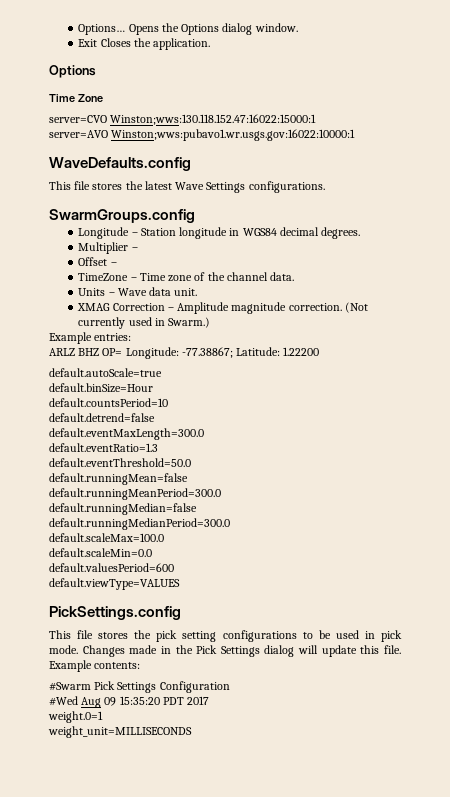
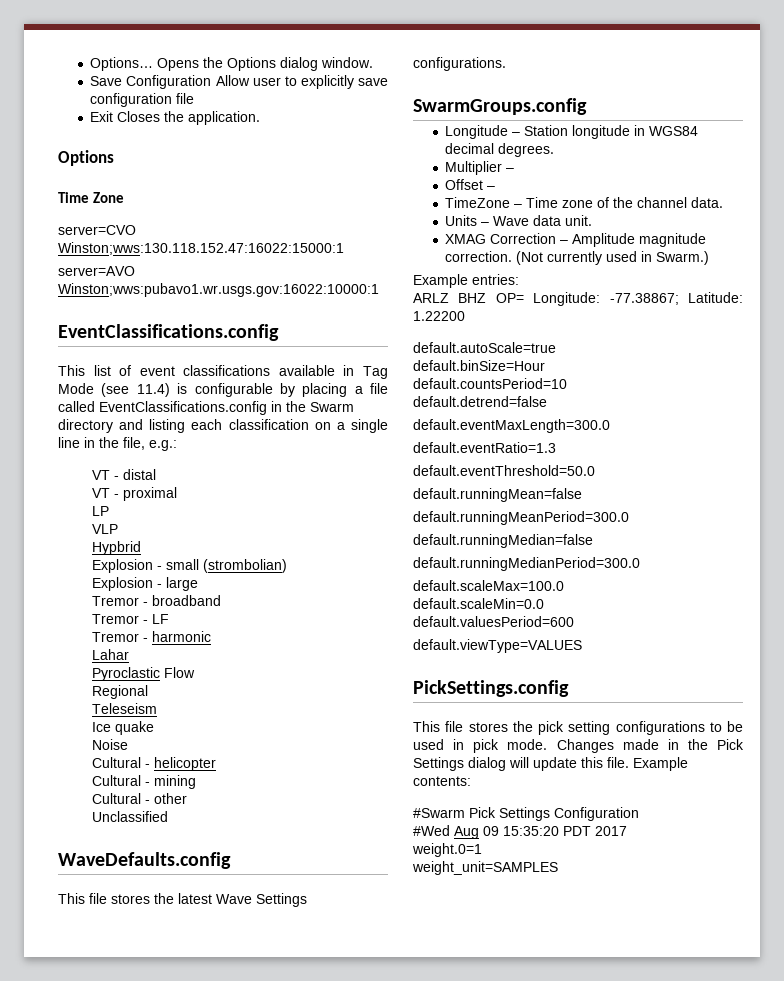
(298, 27) none -> [90,75,389,89] [90,93,195,107] // Save Configuration Allow user to explicitly save configuration file
(356, 135) none -> [58,324,279,341] [58,365,388,379] [58,383,388,397] [58,401,354,415] [58,419,389,433] [58,437,177,451] [91,469,156,480] [91,487,177,501] [91,506,109,516] [91,524,118,534] [91,541,141,555] [91,559,287,573] [91,577,198,591] [91,595,221,606] [91,614,169,624] [91,631,211,642] [91,649,129,660] [91,667,195,681] [91,685,148,699] [91,703,157,714] [91,721,154,735] [91,739,128,750] [91,757,216,771] [91,775,196,789] [91,793,187,804] [91,811,168,822] // EventClassifications.config // This list of event classifications available in Tag Mode (see 11.4) is configurable by placing a file called EventClassifications.config in the Swarm directory and listing each classification on a single line in the file, e.g.: // VT - distal // VT - proximal // LP // VLP // Hypbrid // Explosion - small (strombolian) // Explosion - large // Tremor - broadband // Tremor - LF // Tremor - harmonic // Lahar // Pyroclastic Flow // Regional // Teleseism // Ice quake // Noise // Cultural - helicopter // Cultural - mining // Cultural - other // Unclassified
[48,726,192,738] weight_unit=MILLISECONDS -> [412,861,558,875] weight_unit=SAMPLES

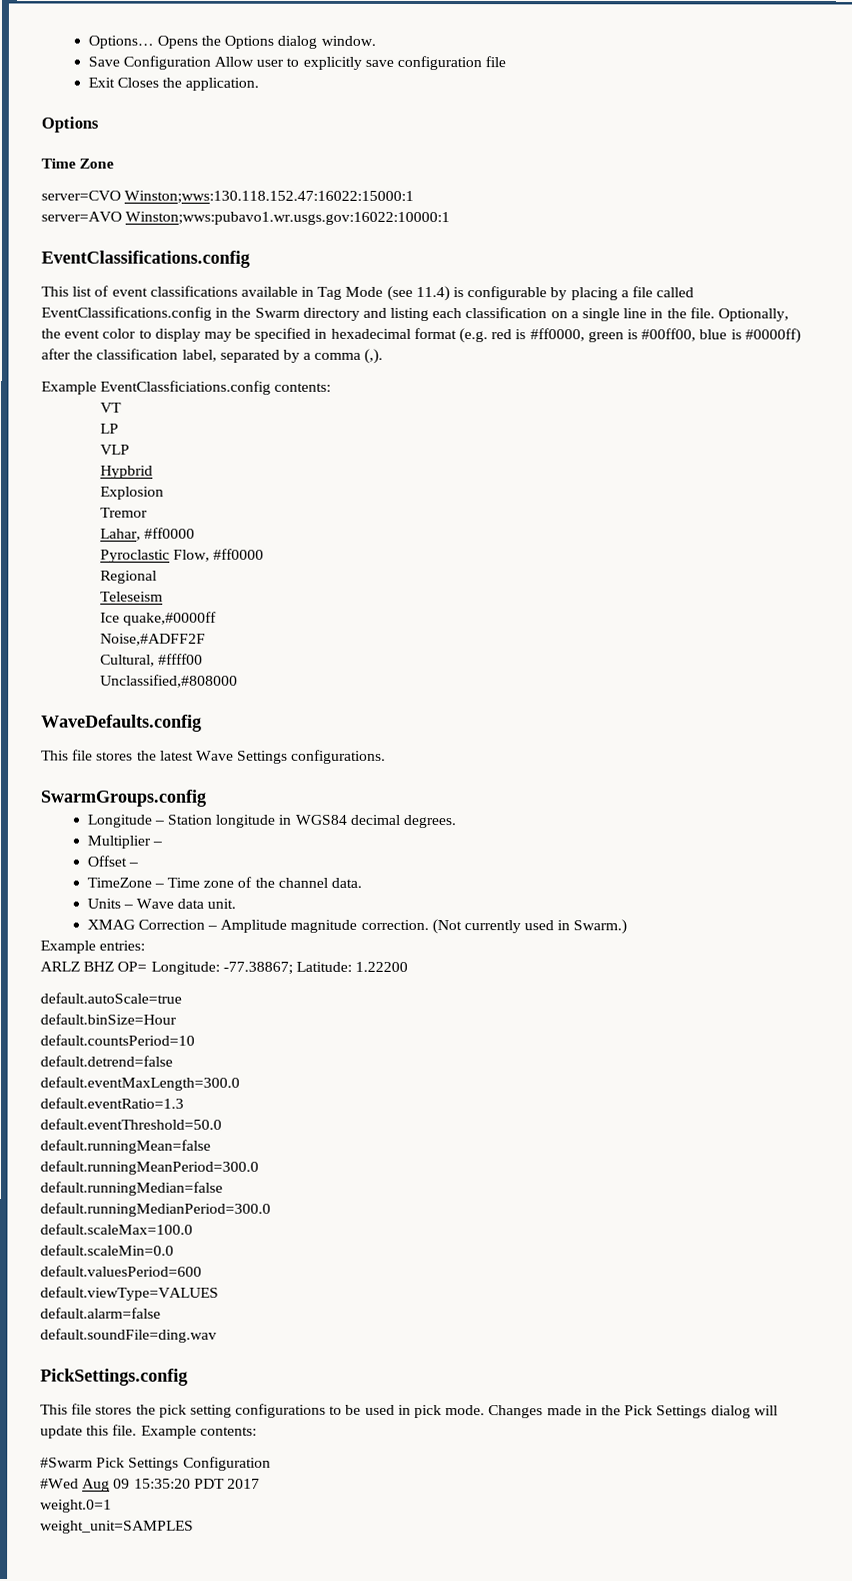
[123,437,177,451] [91,469,156,480] [91,487,177,501] [91,506,109,516] [91,524,118,534] [91,541,141,555] [91,559,287,573] [91,577,198,591] [91,595,221,606] [91,614,169,624] [91,631,211,642] [91,649,129,660] file, e.g.: // VT - distal // VT - proximal // LP // VLP // Hypbrid // Explosion - small (strombolian) // Explosion - large // Tremor - broadband // Tremor - LF // Tremor - harmonic // Lahar -> [689,307,789,322] [41,327,801,344] [41,348,384,364] [41,380,332,395] [100,402,123,413] [100,423,120,434] [100,444,131,455] [100,465,154,479] [100,486,165,500] [100,507,149,518] [100,527,196,541] file. Optionally, the event color to display may be specified in hexadecimal format (e.g. red is #ff0000, green is #00ff00, blue is #0000ff) after the classification label, separated by a comma (,). // Example EventClassficiations.config contents: // VT // LP // VLP // Hypbrid // Explosion // Tremor // Lahar, #ff0000
[163,667,195,678] Flow -> [173,548,265,562] Flow, #ff0000
[114,721,154,735] [91,739,128,750] [91,757,216,771] [91,775,196,789] [91,793,187,804] [91,811,168,822] quake // Noise // Cultural - helicopter // Cultural - mining // Cultural - other // Unclassified -> [123,611,218,626] [100,633,207,646] [100,653,204,667] [100,674,239,688] quake,#0000ff // Noise,#ADFF2F // Cultural, #ffff00 // Unclassified,#808000
(582, 646) none -> [40,1307,161,1319] [40,1328,217,1343] // default.alarm=false // default.soundFile=ding.wav

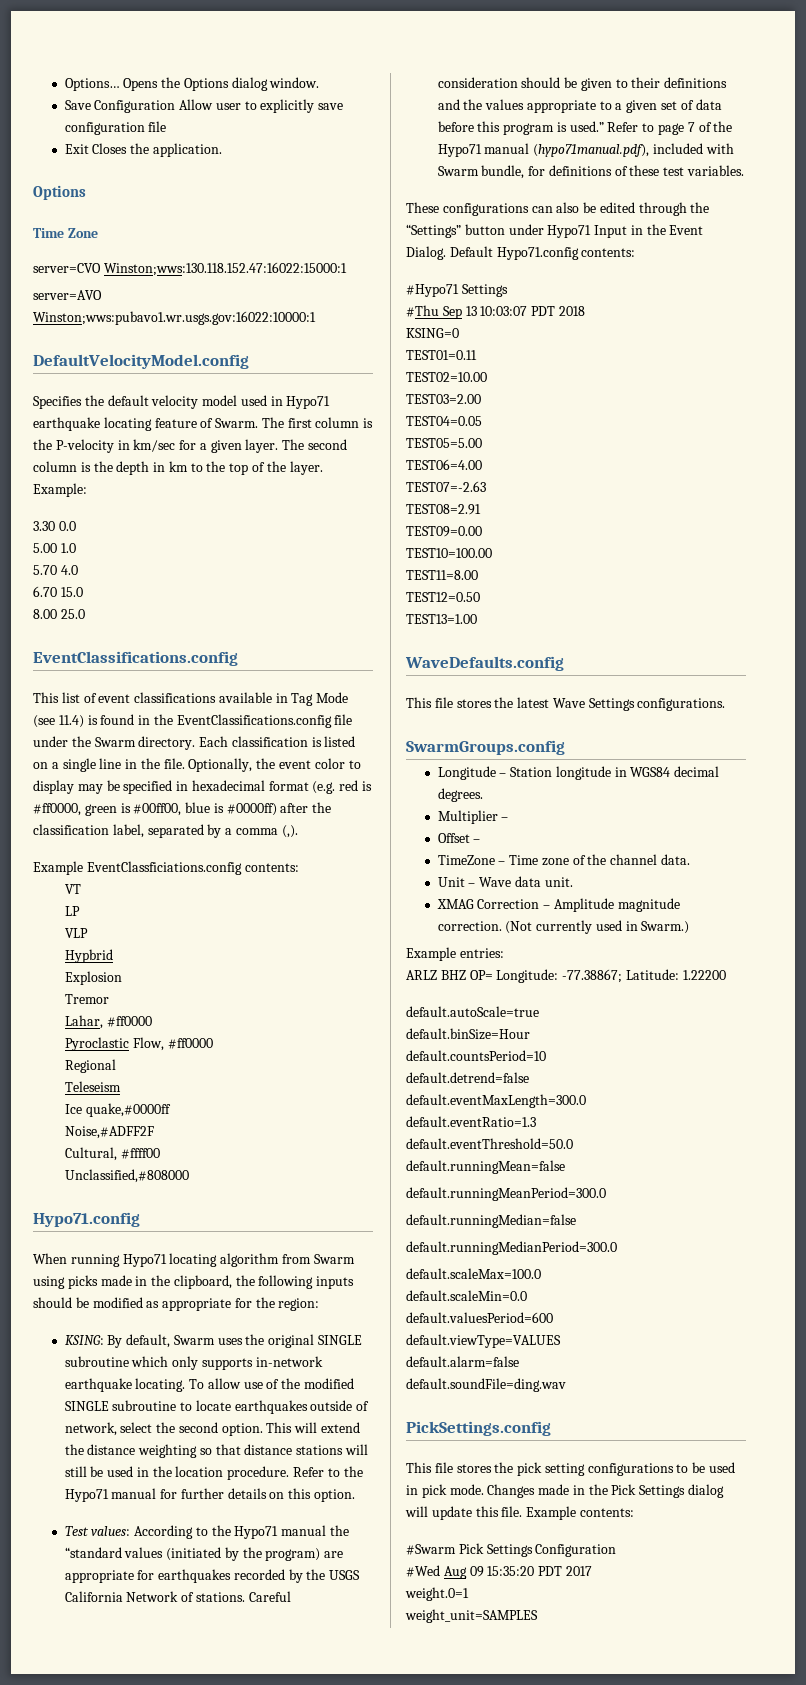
(451, 218) none -> [33,354,249,369] [33,395,331,409] [33,417,374,431] [33,439,348,453] [33,461,323,475] [33,483,87,497] [33,521,76,531] [33,543,76,553] [33,565,78,575] [33,586,83,597] [33,609,85,619] // DefaultVelocityModel.config // Specifies the default velocity model used in Hypo71 earthquake locating feature of Swarm. The first column is the P-velocity in km/sec for a given layer. The second column is the depth in km to the top of the layer. Example: // 3.30 0.0 // 5.00 1.0 // 5.70 4.0 // 6.70 15.0 // 8.00 25.0
[467,286,695,301] [41,306,548,322] configurable by placing a file called EventClassifications.config in the Swarm directory and listing each classification -> [100,714,353,728] [33,736,356,750] found in the EventClassifications.config file under the Swarm directory. Each classification is listed
(239, 681) none -> [33,1212,140,1227] [33,1253,355,1267] [33,1275,355,1289] [33,1297,320,1311] [64,1334,363,1348] [64,1356,323,1370] [64,1378,355,1392] [64,1400,370,1414] [64,1422,361,1436] [64,1444,369,1458] [64,1466,363,1480] [64,1488,356,1502] [64,1525,350,1539] [64,1547,344,1561] [64,1569,361,1583] [64,1591,291,1602] [437,77,728,91] [437,99,722,113] [437,121,733,135] [437,143,734,157] [437,165,745,179] [406,202,710,216] [406,224,704,238] [406,246,636,260] [406,284,508,297] [406,305,585,319] [406,328,459,338] [406,350,477,360] [406,372,487,382] [406,394,481,404] [406,416,482,426] [406,438,482,448] [406,459,482,470] [406,481,486,492] [406,504,481,515] [406,526,482,537] [406,548,492,558] [406,570,478,580] [406,592,480,602] [406,614,477,624] // Hypo71.config // When running Hypo71 locating algorithm from Swarm using picks made in the clipboard, the following inputs should be modified as appropriate for the region: // KSING: By default, Swarm uses the original SINGLE subroutine which only supports in-network earthquake locating. To allow use of the modified SINGLE subroutine to locate earthquakes outside of network, select the second option. This will extend the distance weighting so that distance stations will still be used in the location procedure. Refer to the Hypo71 manual for further details on this option. // Test values: According to the Hypo71 manual the “standard values (initiated by the program) are appropriate for earthquakes recorded by the USGS California Network of stations. Careful consideration should be given to their definitions and the values appropriate to a given set of data before this program is used.” Refer to page 7 of the Hypo71 manual (hypo71manual.pdf), included with Swarm bundle, for definitions of these test variables. // These configurations can also be edited through the “Settings” button under Hypo71 Input in the Event Dialog. Default Hypo71.config contents: // #Hypo71 Settings // #Thu Sep 13 10:03:07 PDT 2018 // KSING=0 // TEST01=0.11 // TEST02=10.00 // TEST03=2.00 // TEST04=0.05 // TEST05=5.00 // TEST06=4.00 // TEST07=-2.63 // TEST08=2.91 // TEST09=0.00 // TEST10=100.00 // TEST11=8.00 // TEST12=0.50 // TEST13=1.00
[86,898,121,909] Units -> [437,877,465,887] Unit

